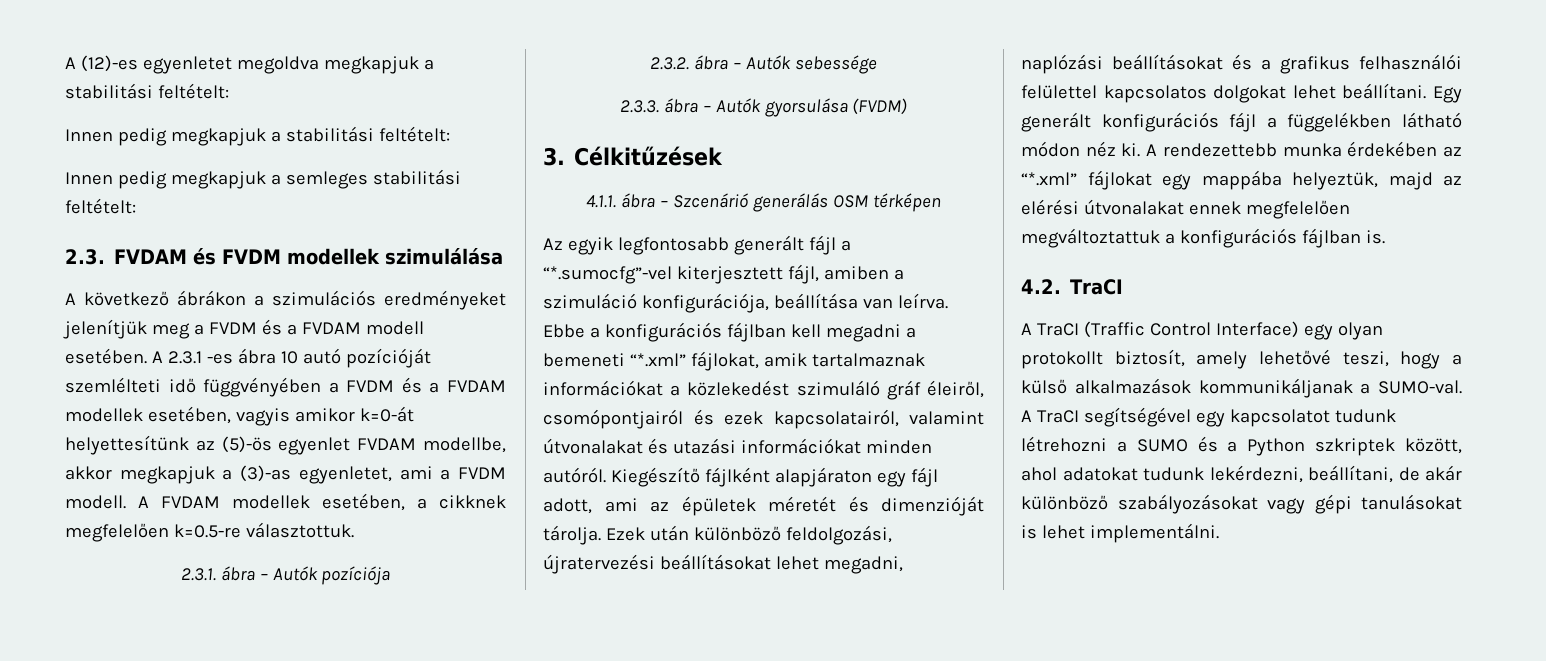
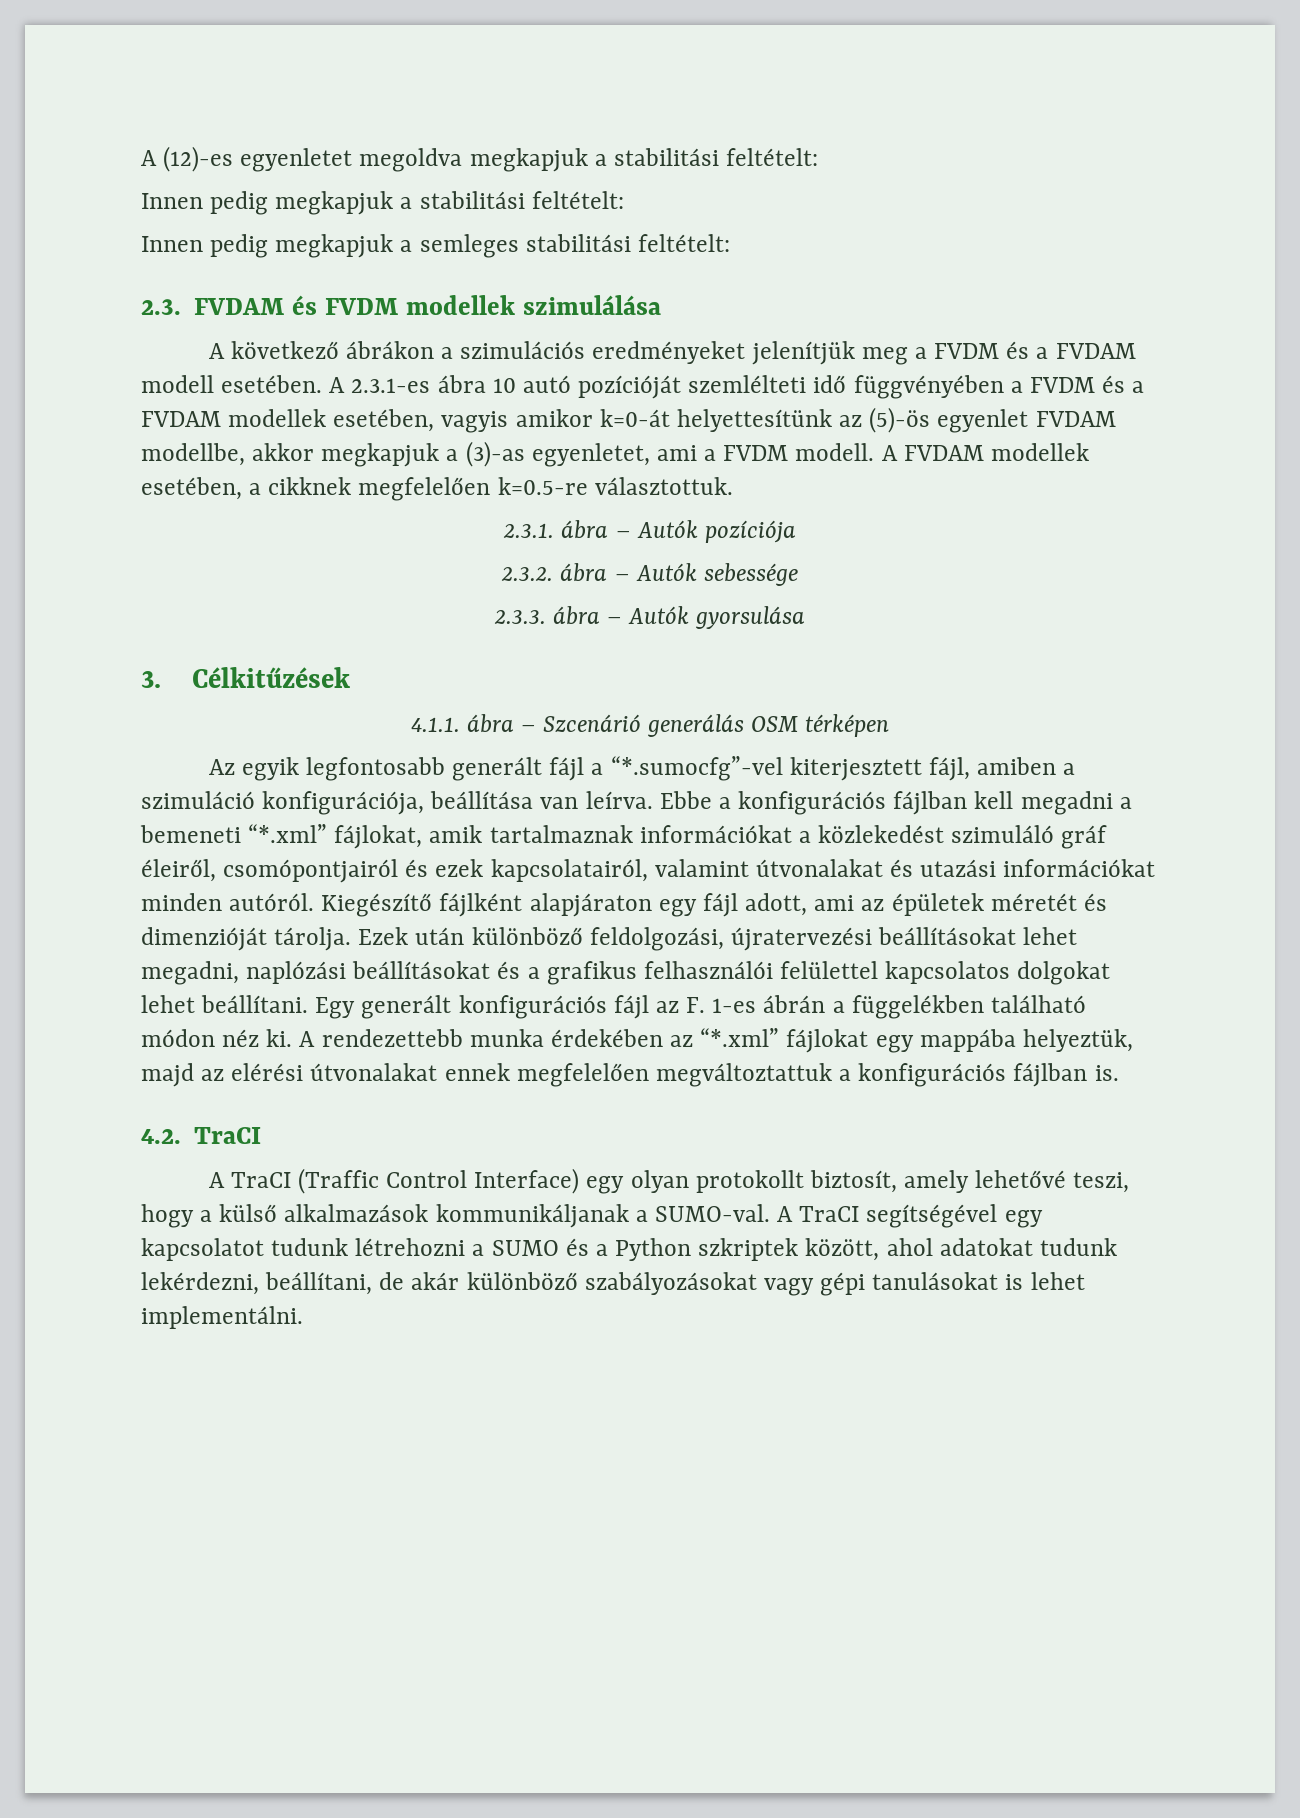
[167,351,233,364] 2.3.1 -es -> [351,378,431,393] 2.3.1-es
[852,98,908,115] (FVDM) -> (806, 617) none
(1257, 122) none -> [655,995,826,1013] az F. 1-es ábrán
[1402,112,1462,128] látható -> [990,995,1086,1013] található

